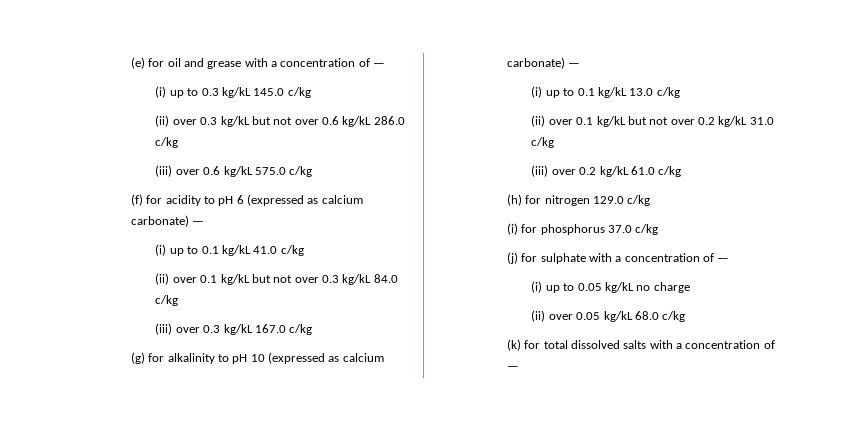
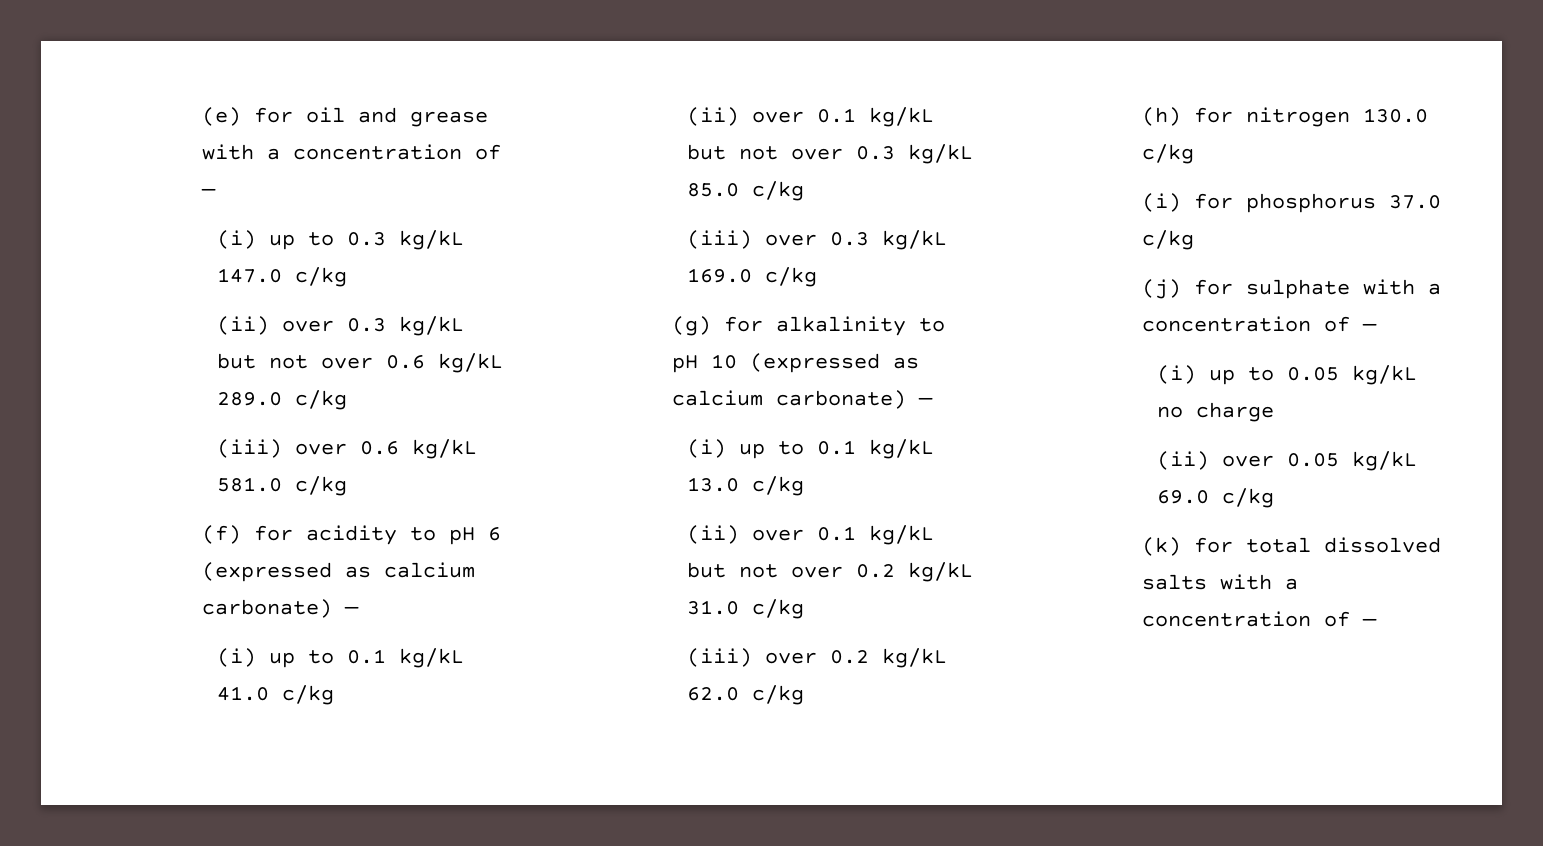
[253,88,285,96] 145.0 -> [216,268,282,283] 147.0
[373,116,405,125] 286.0 -> [216,392,282,406] 289.0
[254,167,286,175] 575.0 -> [216,477,282,492] 581.0
[373,274,398,283] 84.0 -> [686,183,739,197] 85.0
[254,324,286,333] 167.0 -> [686,268,752,283] 169.0
[630,166,655,175] 61.0 -> [686,687,739,701] 62.0
[592,196,624,204] 129.0 -> [1362,108,1428,123] 130.0
[634,311,659,320] 68.0 -> [1156,490,1209,504] 69.0

